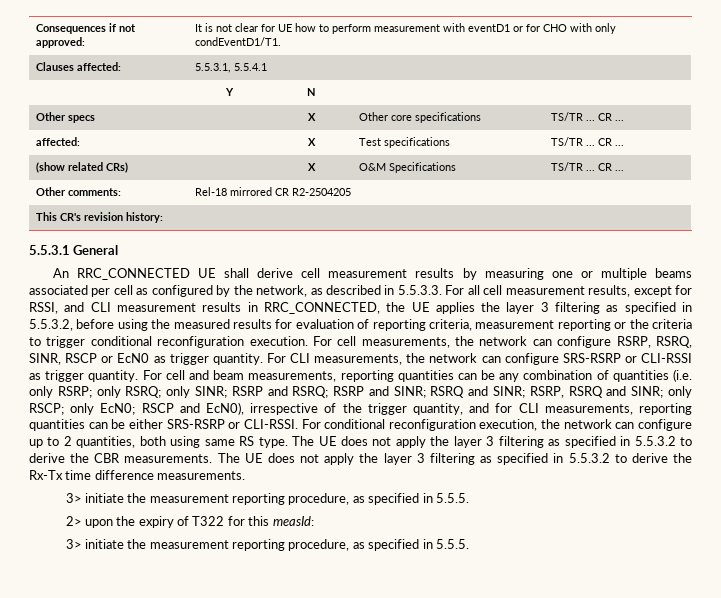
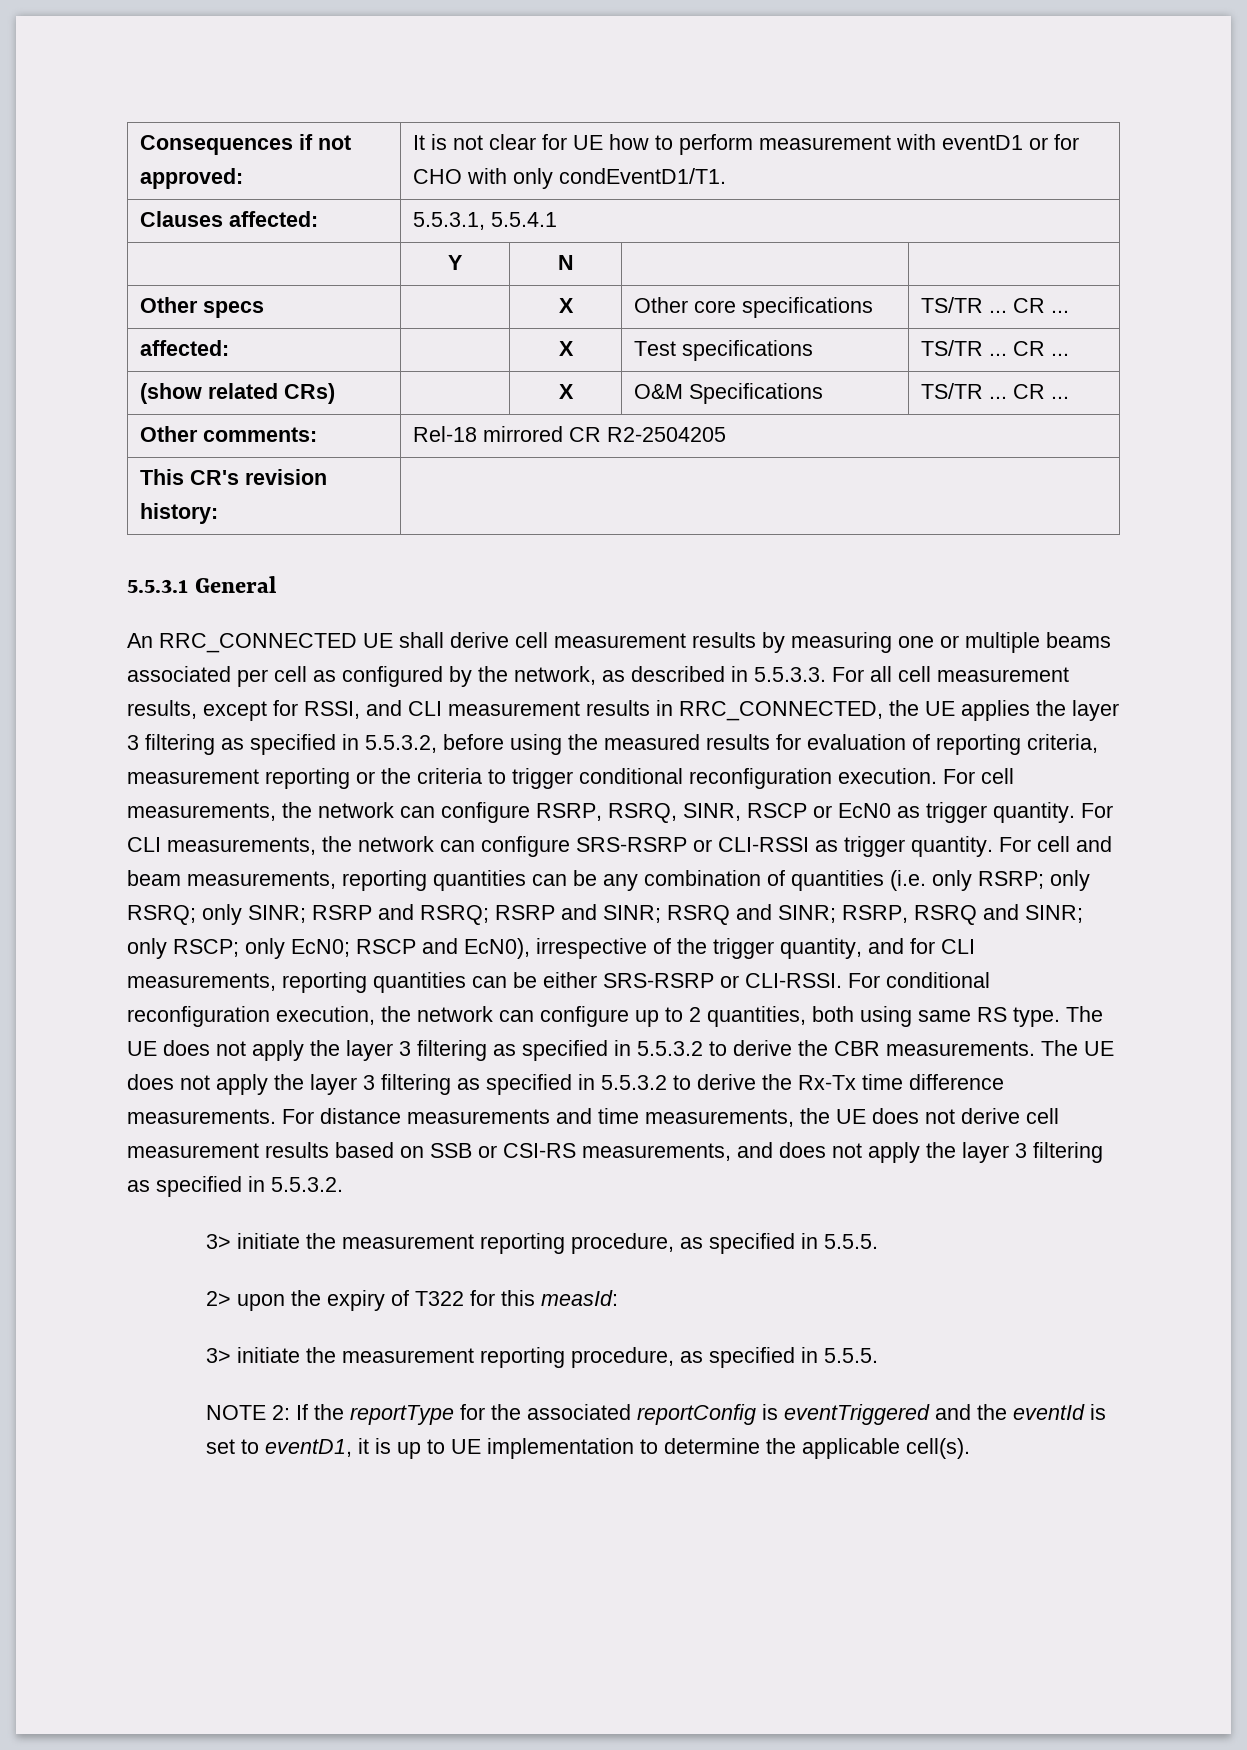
(246, 475) none -> [282,1108,1059,1127] [127,1142,1103,1163] [127,1176,343,1197] For distance measurements and time measurements, the UE does not derive cell measurement results based on SSB or CSI-RS measurements, and does not apply the layer 3 filtering as specified in 5.5.3.2.
(469, 544) none -> [205,1404,1106,1425] [205,1438,970,1459] // NOTE 2: If the reportType for the associated reportConfig is eventTriggered and the eventId is set to eventD1, it is up to UE implementation to determine the applicable cell(s).

